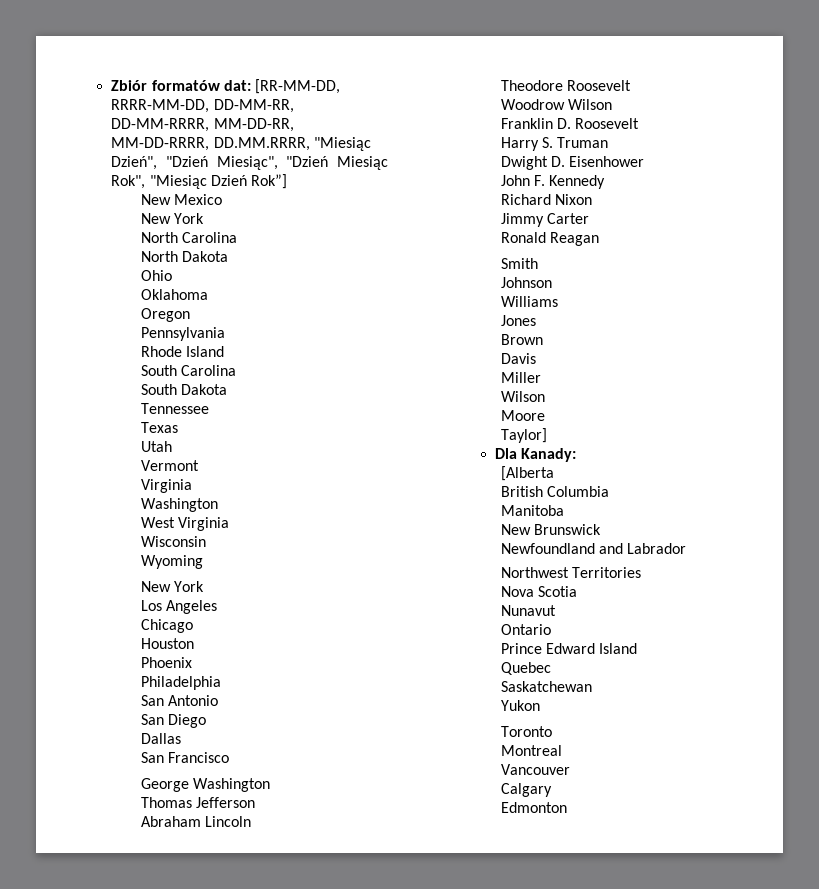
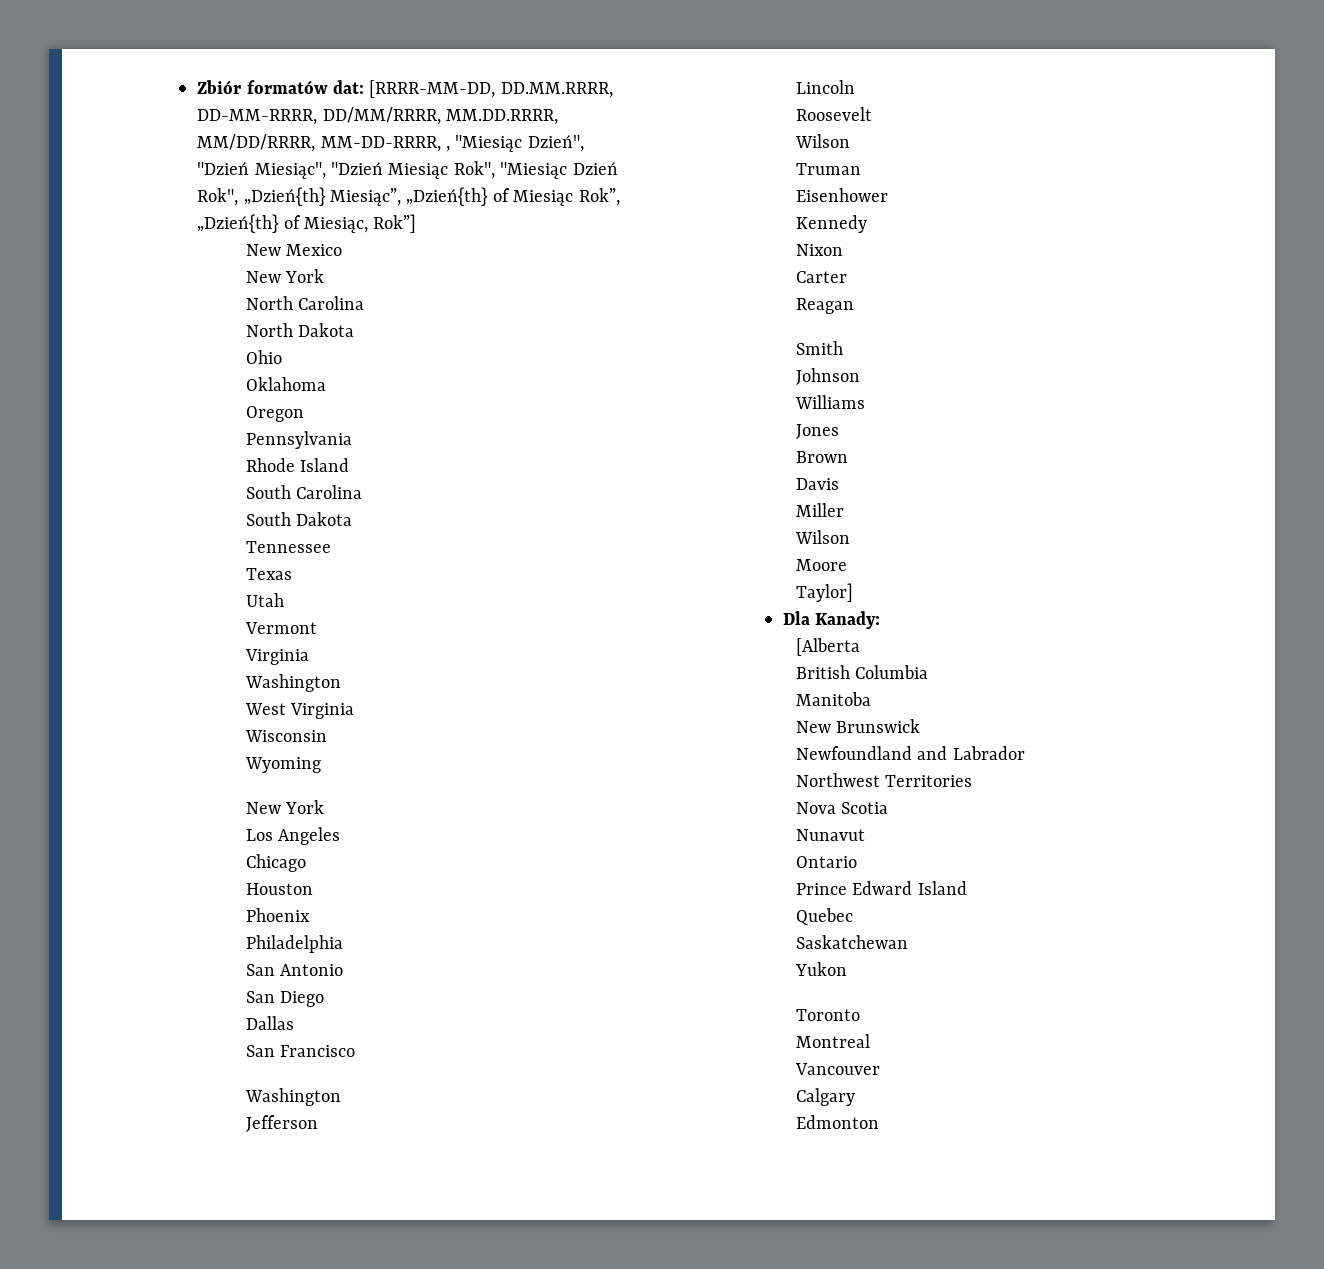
[254,79,340,94] [111,99,294,113] [111,118,294,132] [111,137,310,151] [RR-MM-DD, RRRR-MM-DD, DD-MM-RR, DD-MM-RRRR, MM-DD-RR, MM-DD-RRRR, DD.MM.RRRR, -> [369,80,613,98] [197,107,559,125] [197,134,451,152] [RRRR-MM-DD, DD.MM.RRRR, DD-MM-RRRR, DD/MM/RRRR, MM.DD.RRRR, MM/DD/RRRR, MM-DD-RRRR, ,
(247, 180) none -> [197,187,620,206] [197,214,369,233] Rok", „Dzień{th} Miesiąc”, „Dzień{th} of Miesiąc Rok”, „Dzień{th} of Miesiąc,
[141,778,271,792] [141,797,193,808] George Washington // Thomas -> [244,1088,341,1106] Washington //
[141,816,202,827] Abraham -> (318, 1123) none
[501,80,632,91] [501,99,613,110] [501,118,640,129] [501,137,554,151] Theodore Roosevelt // Woodrow Wilson // Franklin D. Roosevelt // Harry S. -> [795,107,872,121] [794,134,850,148] Roosevelt // Wilson //
[501,156,566,170] Dwight D. -> (861, 169) none
[501,175,546,186] John F. -> (888, 195) none
[501,194,552,205] Richard -> (867, 224) none
[501,213,545,227] Jimmy -> (843, 250) none
[501,232,547,243] Ronald -> (847, 277) none

